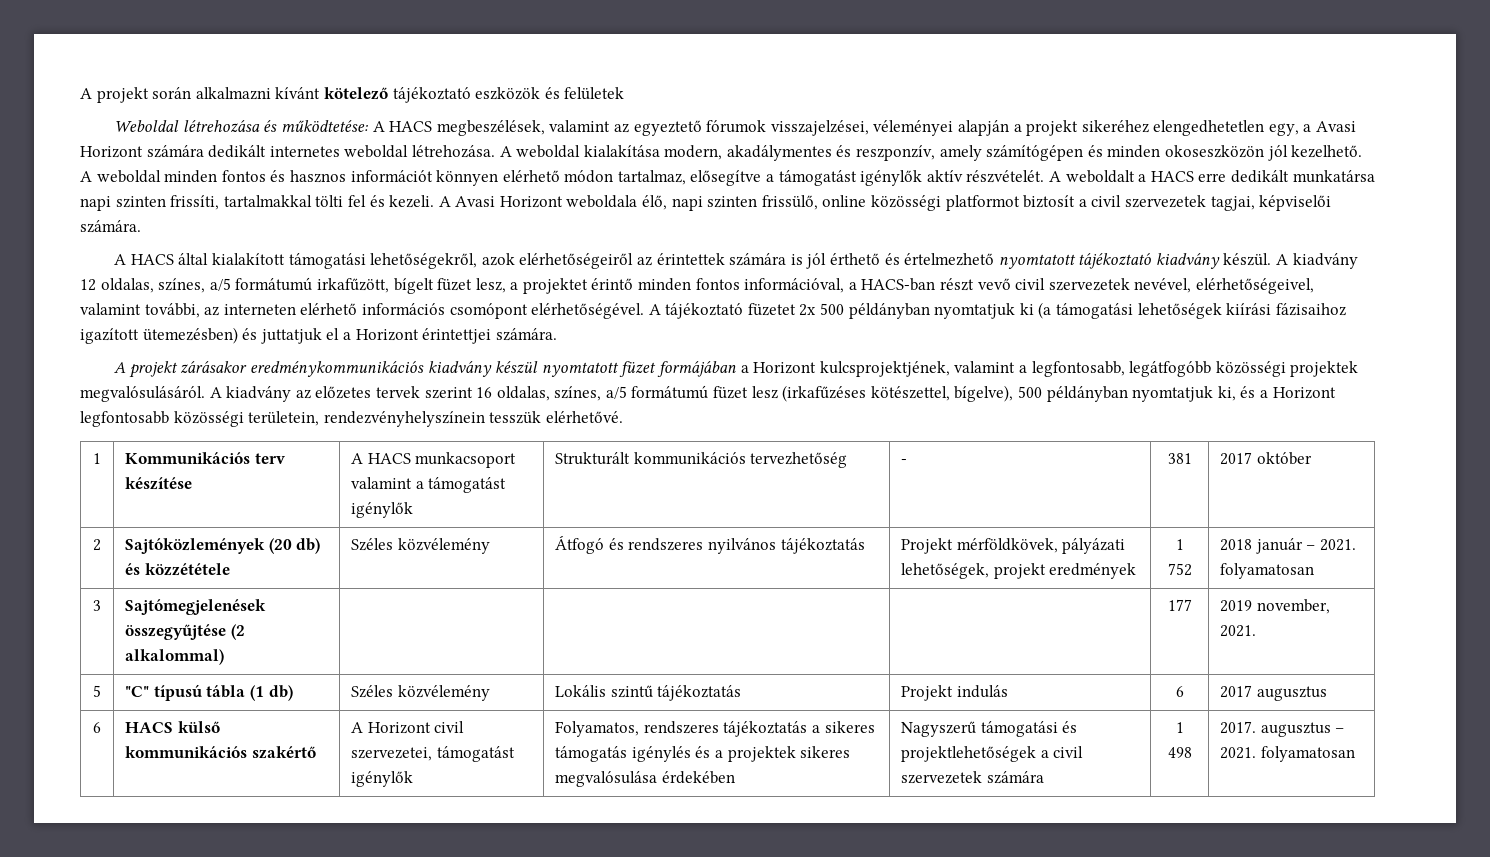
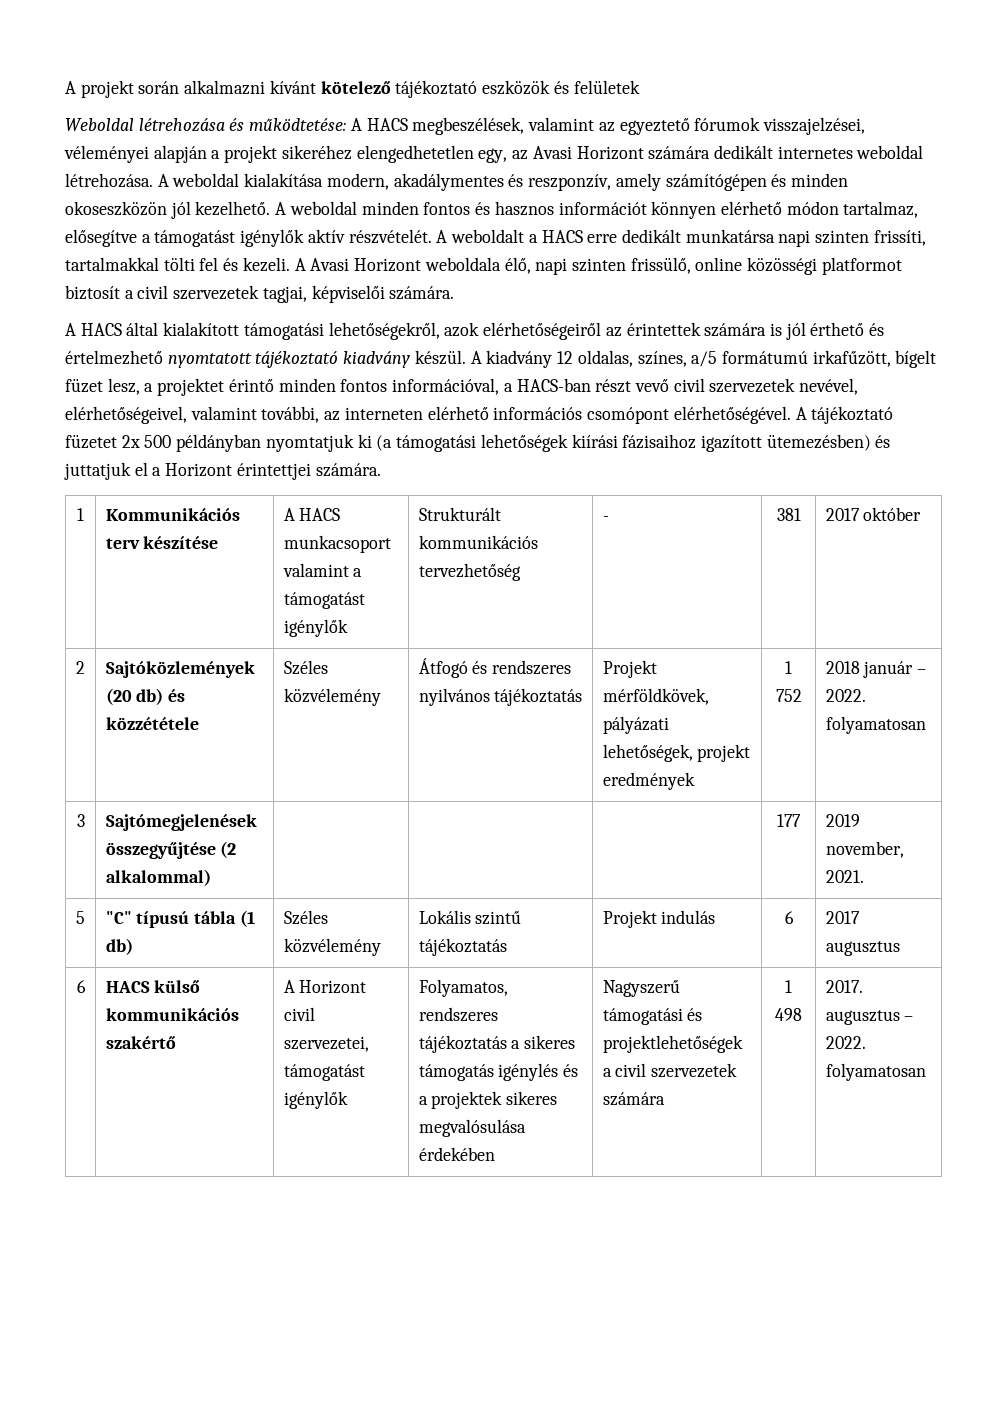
[1303,124,1312,132] a -> [512,150,529,160] az
[114,361,1359,378] [80,385,1336,402] [80,411,623,427] // A projekt zárásakor eredménykommunikációs kiadvány készül nyomtatott füzet formájában a Horizont kulcsprojektjének, valamint a legfontosabb, legátfogóbb közösségi projektek megvalósulásáról. A kiadvány az előzetes tervek szerint 16 oldalas, színes, a/5 formátumú füzet lesz (irkafűzéses kötészettel, bígelve), 500 példányban nyomtatjuk ki, és a Horizont legfontosabb közösségi területein, rendezvényhelyszínein tesszük elérhetővé. -> (381, 470) none
[1320,539,1357,551] 2021. -> [825,689,866,702] 2022.
[1220,747,1257,759] 2021. -> [825,1036,866,1049] 2022.

